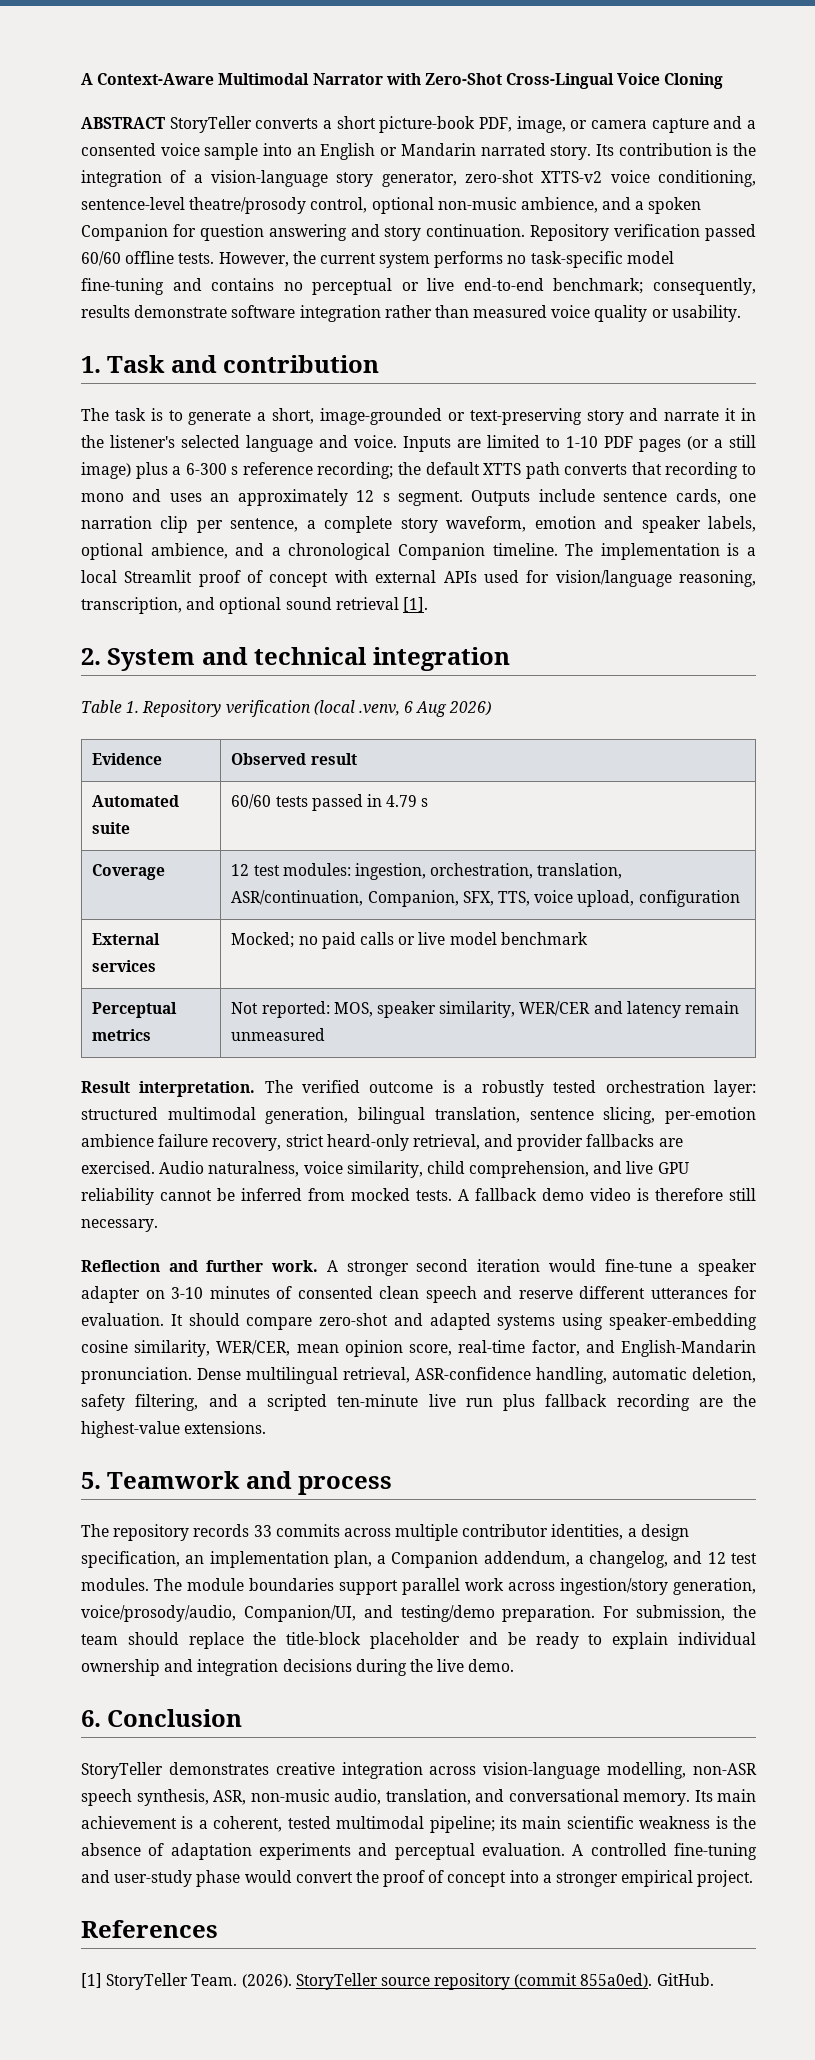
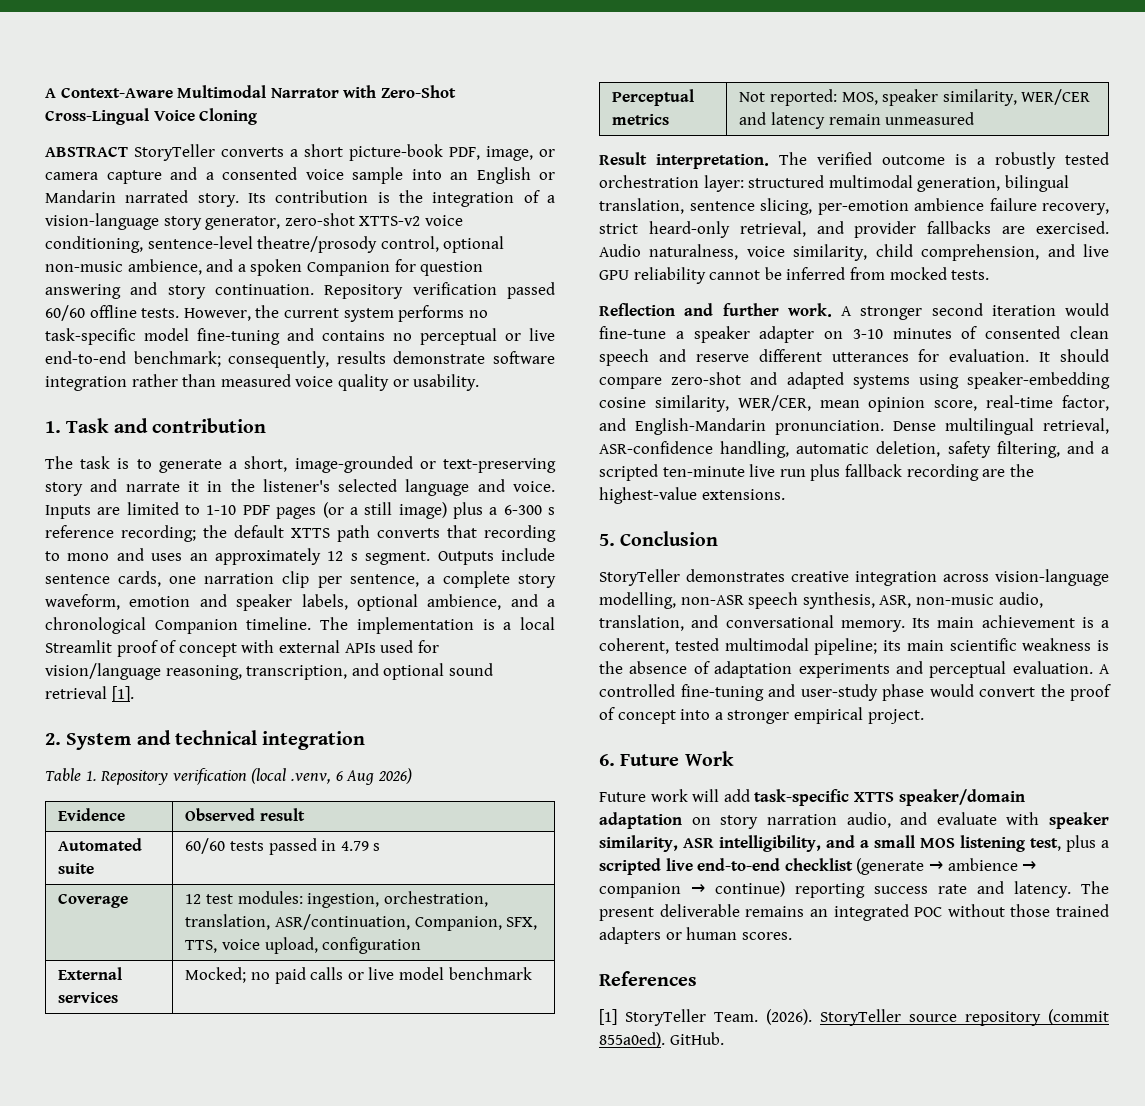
[458,1188,756,1201] [81,1219,158,1232] A fallback demo video is therefore still necessary. -> (990, 275) none
[107,1471,393,1495] [81,1524,689,1541] [81,1551,757,1568] [81,1578,756,1595] [81,1605,756,1622] [81,1632,756,1649] [81,1659,515,1676] [81,1710,101,1727] Teamwork and process // The repository records 33 commits across multiple contributor identities, a design specification, an implementation plan, a Companion addendum, a changelog, and 12 test modules. The module boundaries support parallel work across ingestion/story generation, voice/prosody/audio, Companion/UI, and testing/demo preparation. For submission, the team should replace the title-block placeholder and be ready to explain individual ownership and integration decisions during the live demo. // 6. -> (615, 540) none
(754, 1878) none -> [599,751,734,766] [599,789,1025,806] [599,812,1109,829] [599,835,1109,852] [599,858,1037,875] [599,881,1109,898] [599,904,1109,921] [599,927,792,944] // 6. Future Work // Future work will add task-specific XTTS speaker/domain adaptation on story narration audio, and evaluate with speaker similarity, ASR intelligibility, and a small MOS listening test, plus a scripted live end-to-end checklist (generate → ambience → companion → continue) reporting success rate and latency. The present deliverable remains an integrated POC without those trained adapters or human scores.

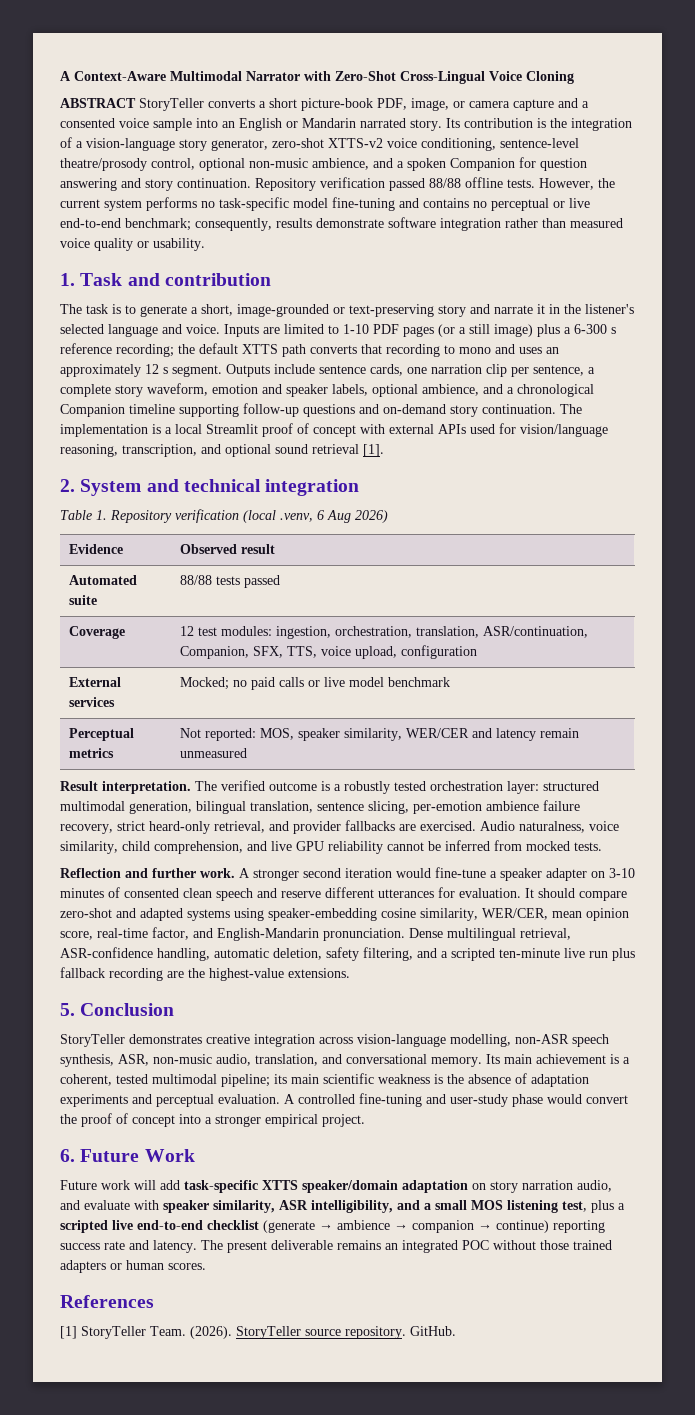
[45,305,85,321] 60/60 -> [429,178,461,188] 88/88
[246,617,312,630] timeline. -> [129,403,556,417] timeline supporting follow-up questions and on-demand story continuation.
[185,838,226,854] 60/60 -> [179,575,212,585] 88/88
[321,840,381,851] in 4.79 s -> (280, 581) none
[965,1009,1109,1026] [599,1032,665,1048] repository (commit 855a0ed). -> [345,1326,406,1339] repository.

